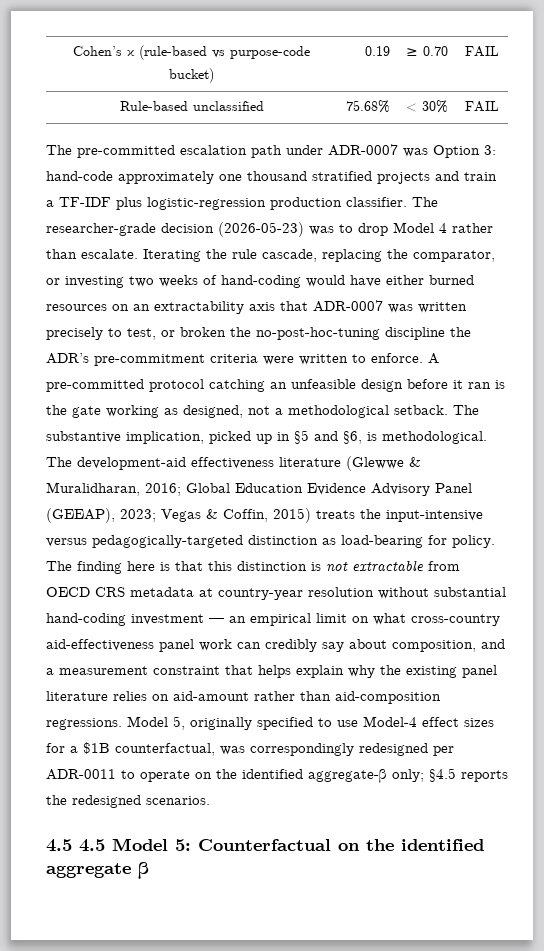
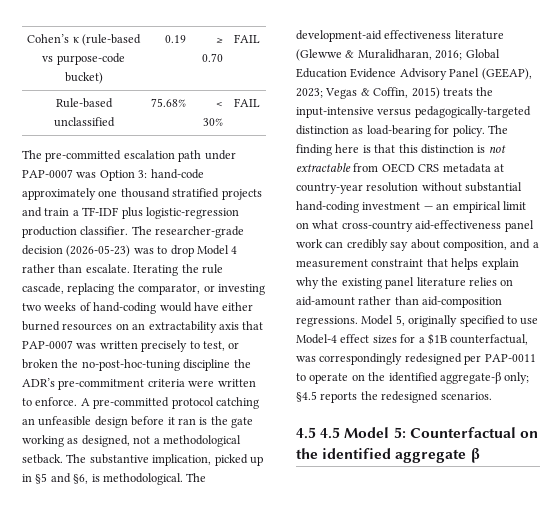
[328,144,398,156] ADR-0007 -> [22,169,73,178] PAP-0007
[313,300,383,312] ADR-0007 -> [22,340,73,349] PAP-0007
[46,769,116,780] ADR-0011 -> [484,354,536,362] PAP-0011

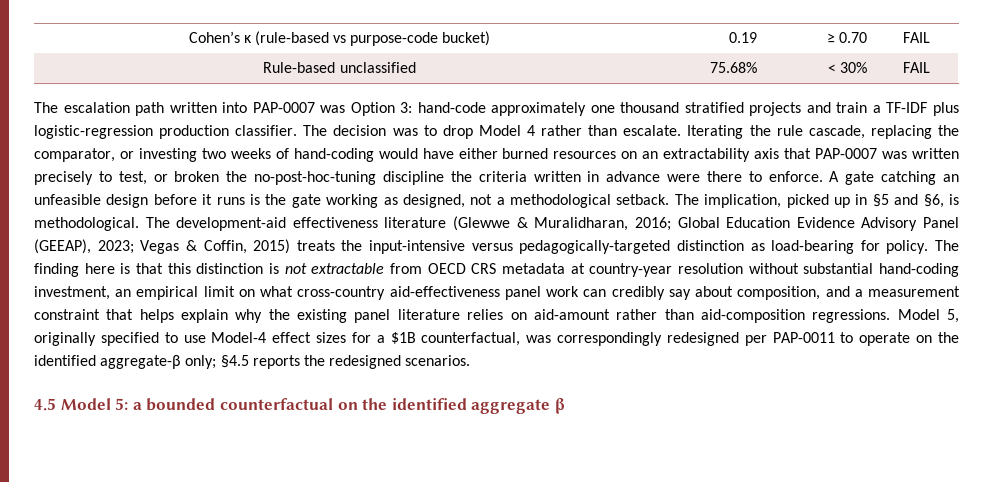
[45,150,122,162] pre-committed -> (58, 107) none
[204,150,236,160] under -> [169,102,248,113] written into
[155,226,245,238] [22,245,131,257] researcher-grade decision (2026-05-23) -> [333,125,387,136] decision
[22,378,256,390] ADR’s pre-commitment criteria were written -> [478,171,742,182] criteria written in advance were there
[93,397,214,409] pre-committed protocol -> [845,171,875,185] gate
[177,418,196,425] ran -> [216,197,245,205] runs
[89,454,149,464] substantive -> (699, 199) none
[362,202,433,210] investment — -> [34,286,110,300] investment,
[320,427,341,439] 4.5 -> (56, 404) none
[409,427,516,438] Counterfactual -> [132,398,333,411] a bounded counterfactual

